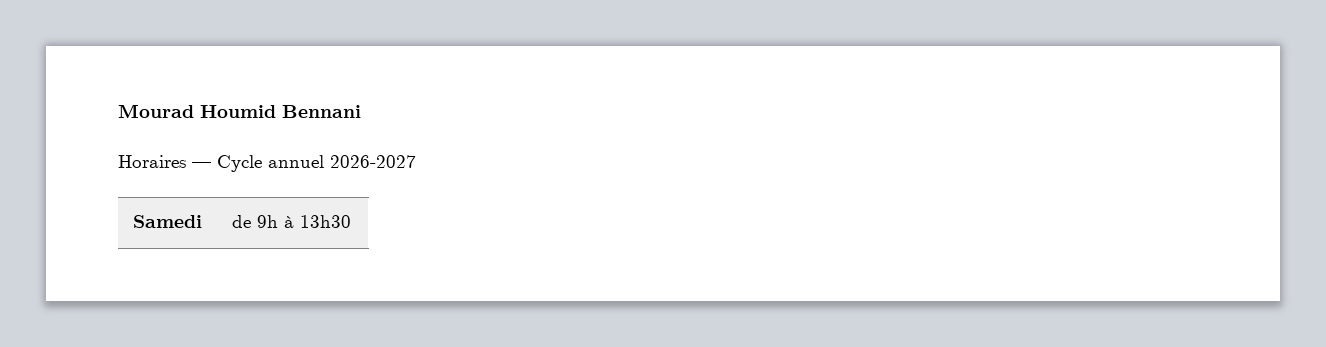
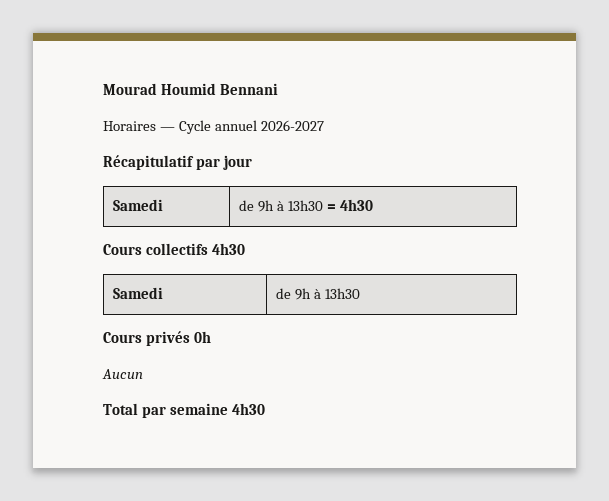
[132,215,202,228] [231,215,351,228] // Samedi | de 9h à 13h30 -> [103,155,252,170] [112,199,163,211] [238,199,373,212] [103,243,245,255] [112,287,163,299] [275,288,360,300] [103,331,211,346] [102,369,143,379] [103,403,265,418] // Récapitulatif par jour // Samedi | de 9h à 13h30 = 4h30 // Cours collectifs 4h30 // Samedi | de 9h à 13h30 // Cours privés 0h // Aucun // Total par semaine 4h30

